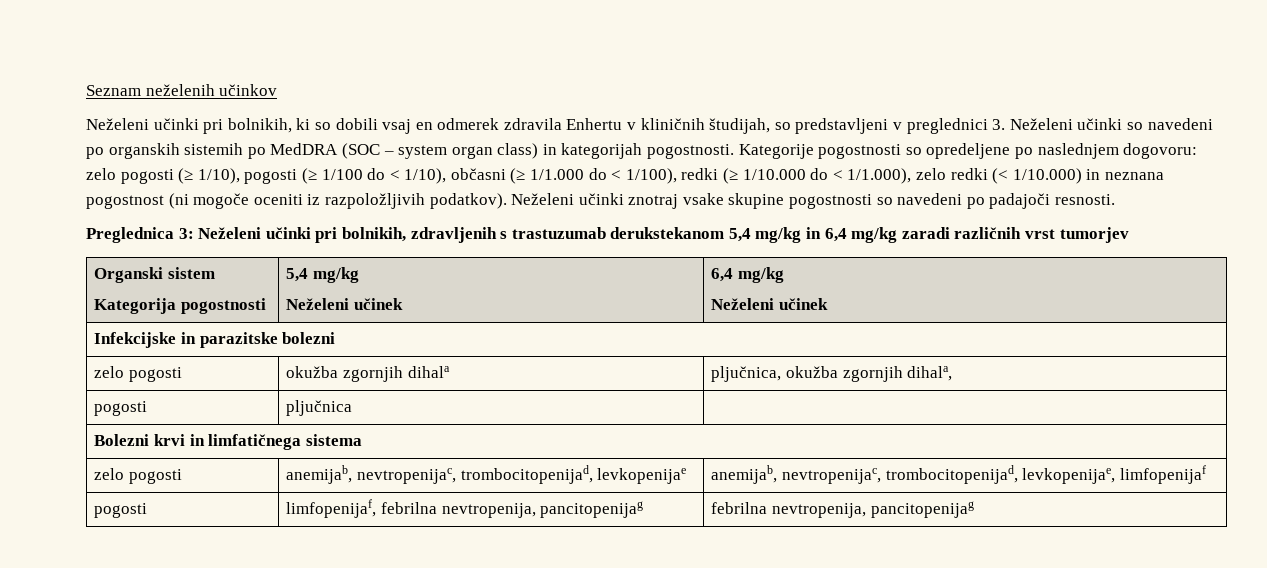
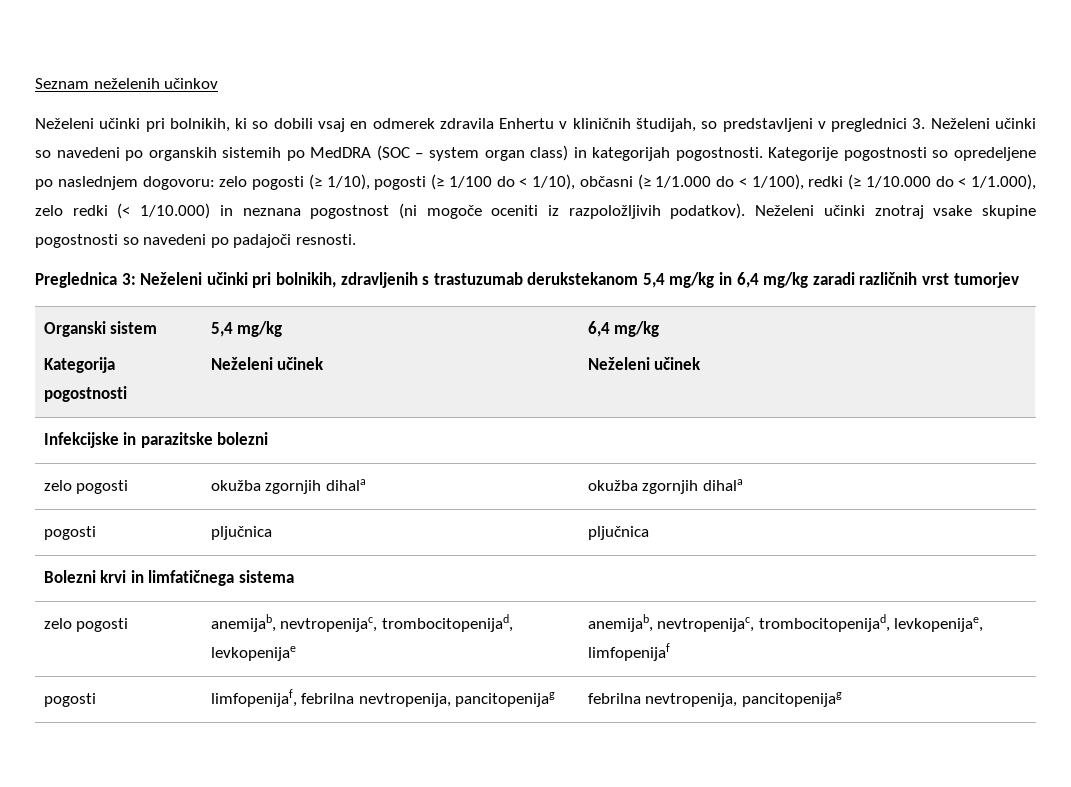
[711,366,953,382] pljučnica, okužba zgornjih dihala, -> [587,479,743,494] okužba zgornjih dihala
(353, 408) none -> [587,526,649,540] pljučnica

